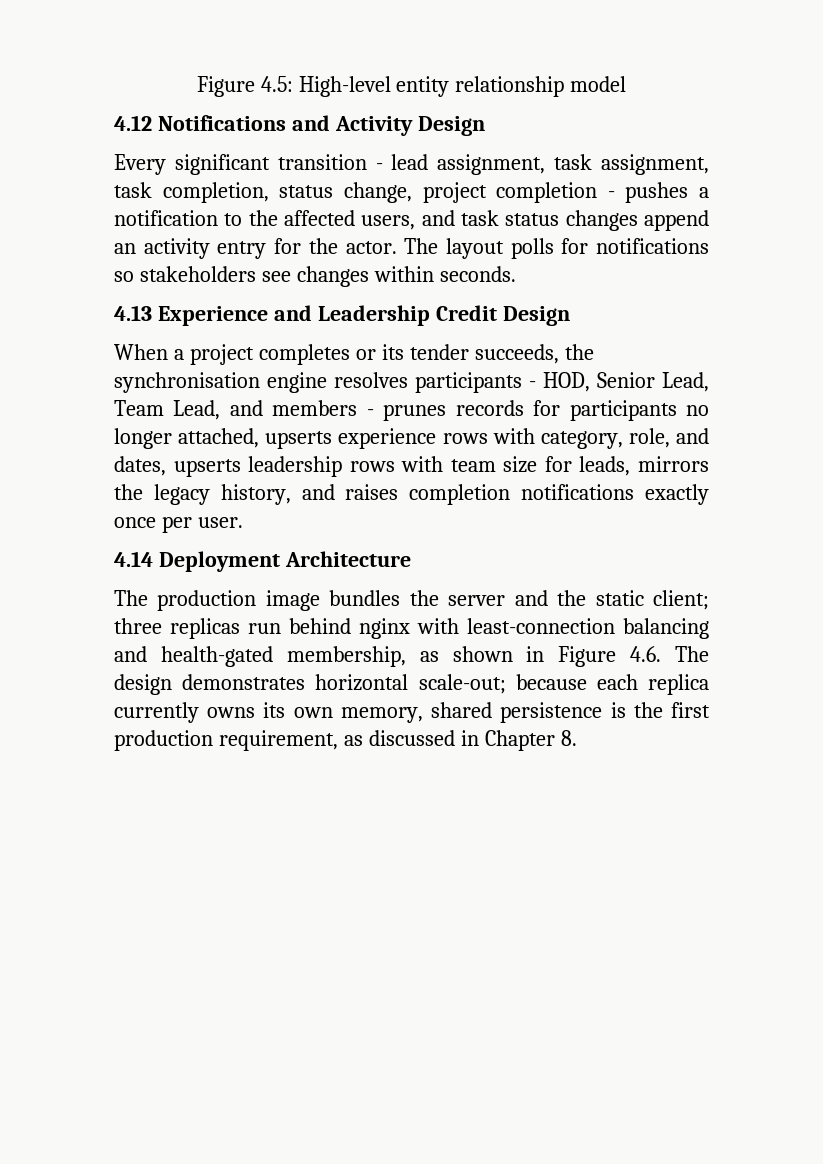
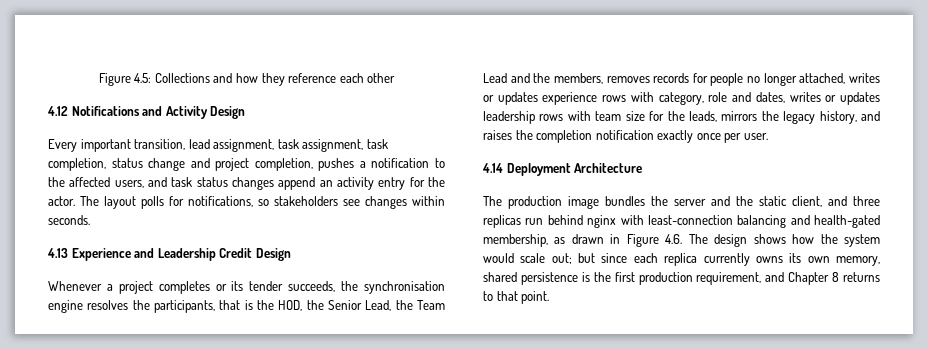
[298,76,627,97] High-level entity relationship model -> [154,73,396,86] Collections and how they reference each other
[174,154,383,175] significant transition - -> [80,139,186,152] important transition,
[343,182,615,203] change, project completion - -> [148,158,313,171] change and project completion,
[596,238,709,254] notifications -> [188,196,253,207] notifications,
[114,344,168,360] When -> [48,281,102,291] Whenever
[415,372,709,393] [114,400,447,421] participants - HOD, Senior Lead, Team Lead, and members - prunes -> [132,300,445,313] [483,73,650,84] the participants, that is the HOD, the Senior Lead, the Team Lead and the members, removes
[569,400,677,421] participants -> [710,73,744,86] people
[265,431,333,449] upserts -> [849,73,880,83] [483,92,538,105] writes or updates
[628,428,670,448] role, -> [708,92,728,102] role
[173,459,241,477] upserts -> [789,92,880,105] writes or updates
(572, 464) none -> [667,111,685,121] the
[409,484,635,505] completion notifications -> [515,130,654,143] the completion notification
[653,590,710,610] client; -> [792,196,847,207] client, and
[452,646,513,662] shown -> [571,234,604,244] drawn
[182,674,587,694] demonstrates horizontal scale-out; because -> [753,234,880,247] [483,253,628,264] shows how the system would scale out; but since
[343,730,577,751] as discussed in Chapter 8. -> [765,272,880,285] [483,291,550,304] and Chapter 8 returns to that point.

